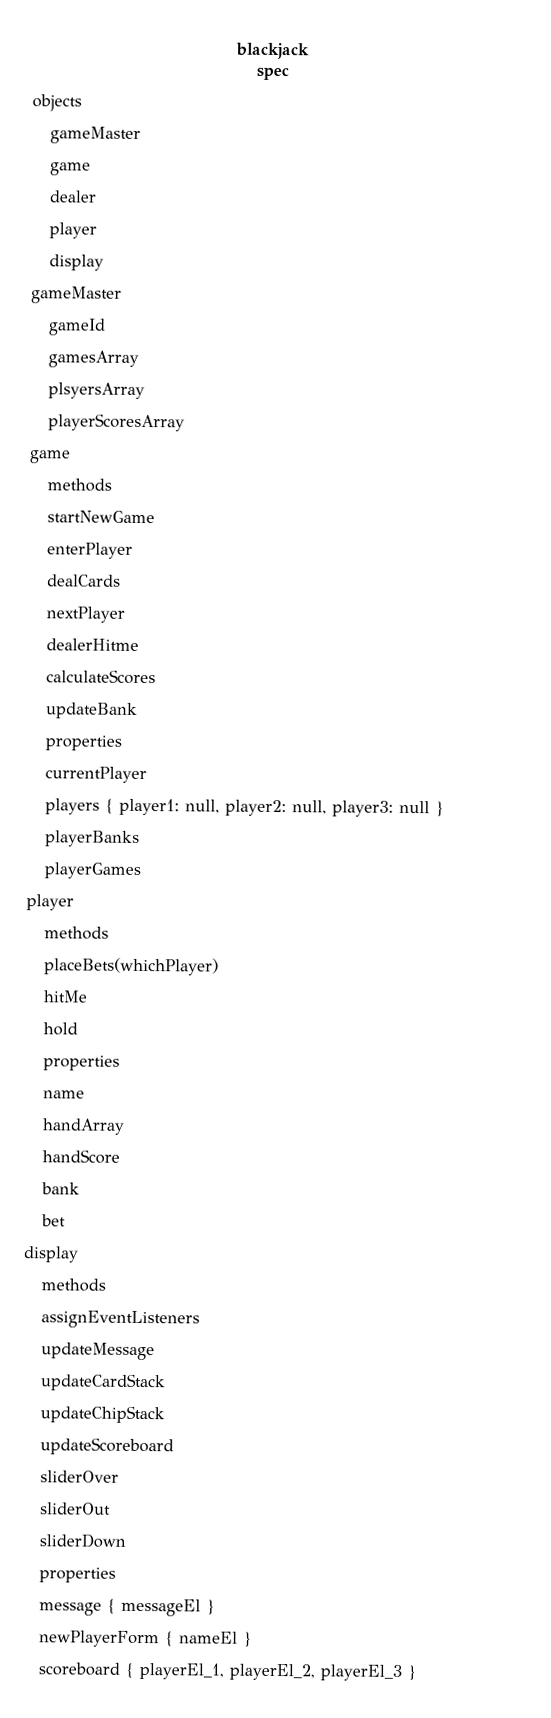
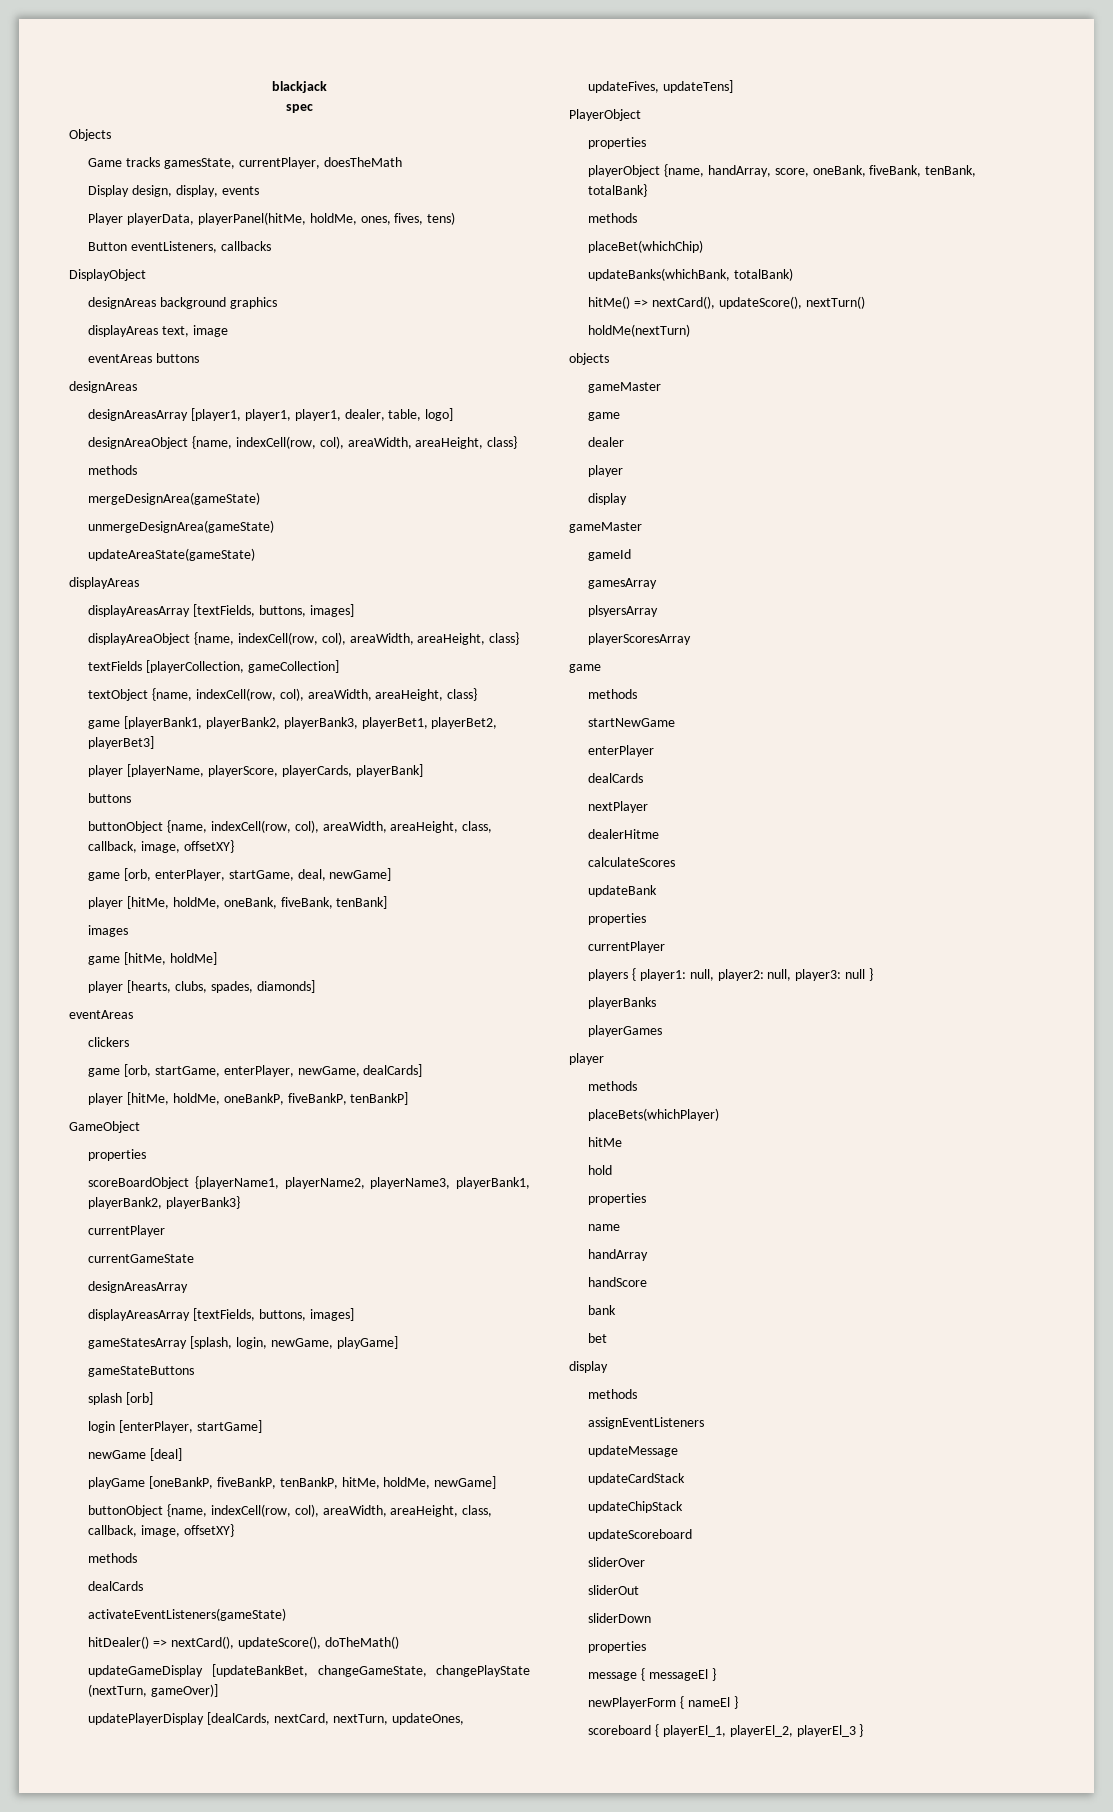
(289, 73) none -> [69,129,111,141] [88,157,402,169] [88,185,259,197] [88,212,456,225] [88,241,272,253] [69,269,146,281] [88,297,278,309] [88,325,229,337] [88,353,200,363] [69,381,137,393] [88,408,454,421] [88,436,518,449] [88,465,138,475] [88,492,261,505] [88,520,275,533] [88,548,256,561] [69,577,139,589] [88,604,354,617] [88,632,520,645] [88,660,340,673] [88,688,478,701] [88,716,498,729] [88,736,155,749] [88,764,423,777] [88,793,132,803] [88,820,493,833] [88,840,235,853] [88,868,392,881] [88,896,388,909] [88,925,129,937] [88,952,218,965] [88,980,315,993] [69,1010,133,1019] [88,1037,130,1047] [88,1064,423,1077] [88,1092,409,1105] [69,1121,140,1133] [88,1149,147,1161] [88,1176,530,1189] [88,1196,241,1209] [88,1225,166,1237] [88,1254,195,1263] [88,1281,189,1293] [88,1308,354,1321] [88,1336,398,1349] [88,1366,195,1377] [88,1392,154,1405] [88,1420,263,1433] [88,1448,183,1461] [88,1476,497,1489] [88,1504,493,1517] [88,1524,235,1537] [88,1553,138,1563] [88,1581,144,1591] [88,1608,287,1621] [88,1636,399,1649] [88,1664,530,1677] [88,1684,219,1697] [88,1712,464,1725] [588,80,734,93] [569,109,641,121] [588,137,647,149] [588,164,977,177] [588,184,648,197] [588,213,638,223] [588,240,704,253] [588,268,794,281] [588,296,865,309] [588,324,691,337] // Objects // Game tracks gamesState, currentPlayer, doesTheMath // Display design, display, events // Player playerData, playerPanel(hitMe, holdMe, ones, fives, tens) // Button eventListeners, callbacks // DisplayObject // designAreas background graphics // displayAreas text, image // eventAreas buttons // designAreas // designAreasArray [player1, player1, player1, dealer, table, logo] // designAreaObject {name, indexCell(row, col), areaWidth, areaHeight, class} // methods // mergeDesignArea(gameState) // unmergeDesignArea(gameState) // updateAreaState(gameState) // displayAreas // displayAreasArray [textFields, buttons, images] // displayAreaObject {name, indexCell(row, col), areaWidth, areaHeight, class} // textFields [playerCollection, gameCollection] // textObject {name, indexCell(row, col), areaWidth, areaHeight, class} // game [playerBank1, playerBank2, playerBank3, playerBet1, playerBet2, playerBet3] // player [playerName, playerScore, playerCards, playerBank] // buttons // buttonObject {name, indexCell(row, col), areaWidth, areaHeight, class, callback, image, offsetXY} // game [orb, enterPlayer, startGame, deal, newGame] // player [hitMe, holdMe, oneBank, fiveBank, tenBank] // images // game [hitMe, holdMe] // player [hearts, clubs, spades, diamonds] // eventAreas // clickers // game [orb, startGame, enterPlayer, newGame, dealCards] // player [hitMe, holdMe, oneBankP, fiveBankP, tenBankP] // GameObject // properties // scoreBoardObject {playerName1, playerName2, playerName3, playerBank1, playerBank2, playerBank3} // currentPlayer // currentGameState // designAreasArray // displayAreasArray [textFields, buttons, images] // gameStatesArray [splash, login, newGame, playGame] // gameStateButtons // splash [orb] // login [enterPlayer, startGame] // newGame [deal] // playGame [oneBankP, fiveBankP, tenBankP, hitMe, holdMe, newGame] // buttonObject {name, indexCell(row, col), areaWidth, areaHeight, class, callback, image, offsetXY} // methods // dealCards // activateEventListeners(gameState) // hitDealer() => nextCard(), updateScore(), doTheMath() // updateGameDisplay [updateBankBet, changeGameState, changePlayState (nextTurn, gameOver)] // updatePlayerDisplay [dealCards, nextCard, nextTurn, updateOnes, updateFives, updateTens] // PlayerObject // properties // playerObject {name, handArray, score, oneBank, fiveBank, tenBank, totalBank} // methods // placeBet(whichChip) // updateBanks(whichBank, totalBank) // hitMe() => nextCard(), updateScore(), nextTurn() // holdMe(nextTurn)

